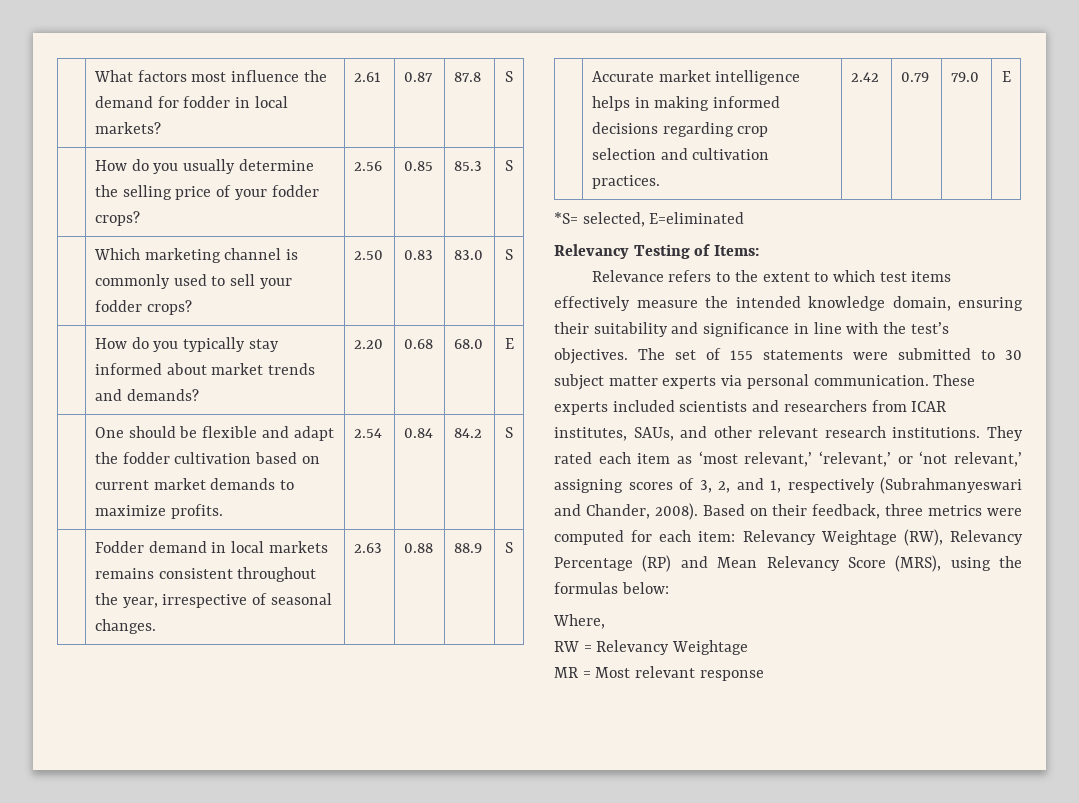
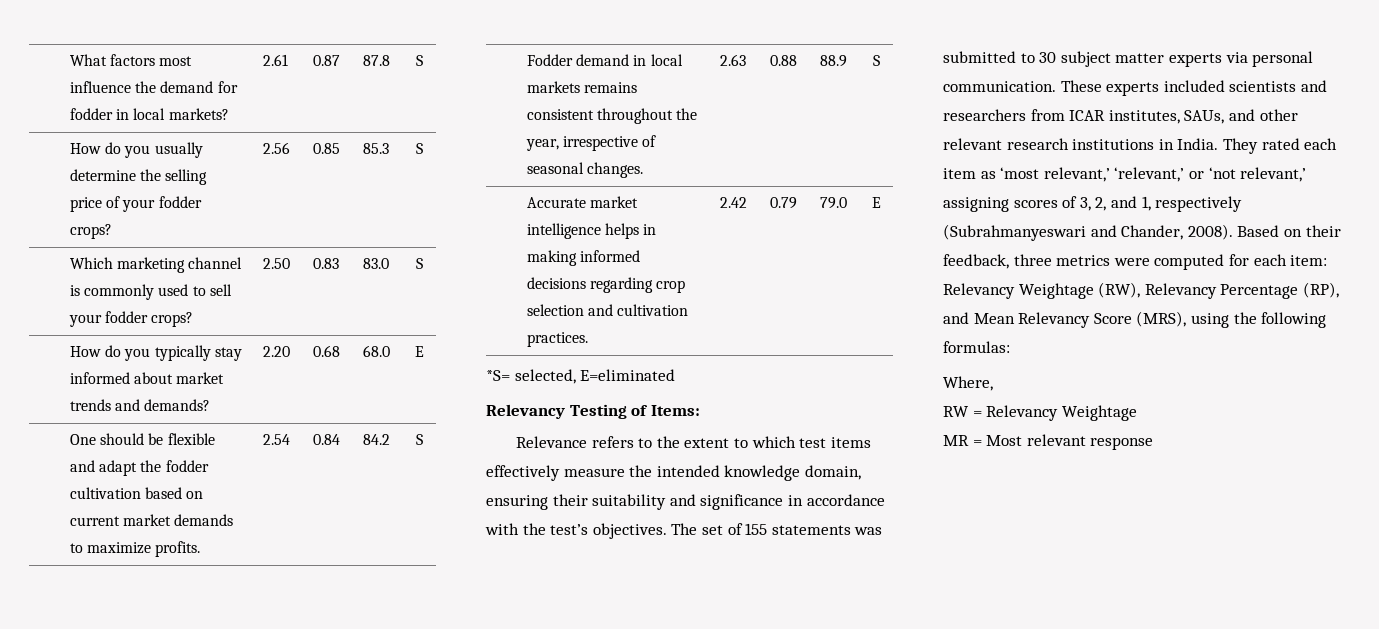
[813,322,842,334] line -> [806,494,885,506] accordance
[853,352,888,360] were -> [854,527,883,535] was
[892,427,981,438] institutions. -> [1072,138,1219,150] institutions in India.
[642,555,672,572] (RP) -> [1302,282,1339,298] (RP),
[554,582,669,594] formulas below: -> [1261,312,1327,328] [943,341,1010,353] following formulas:

